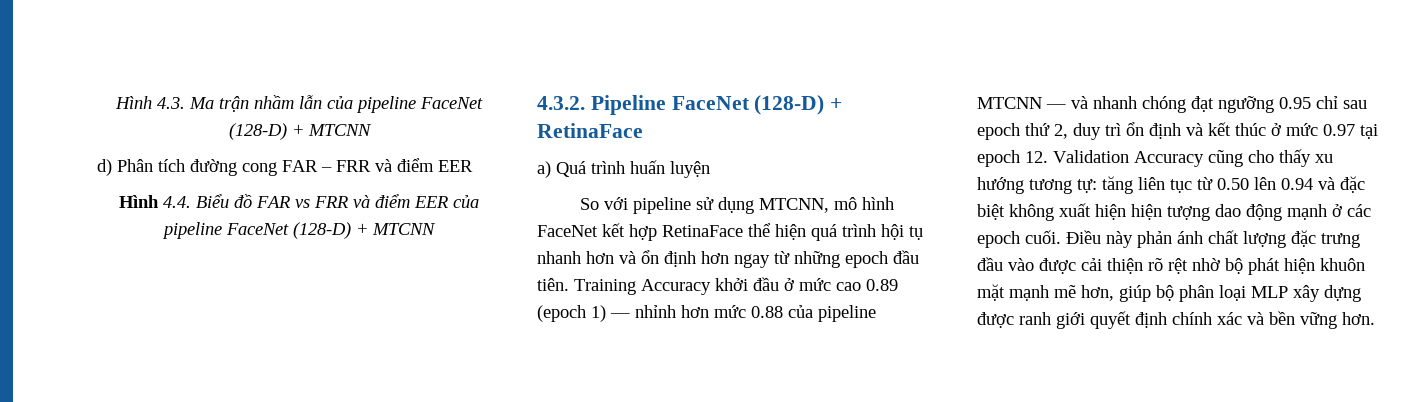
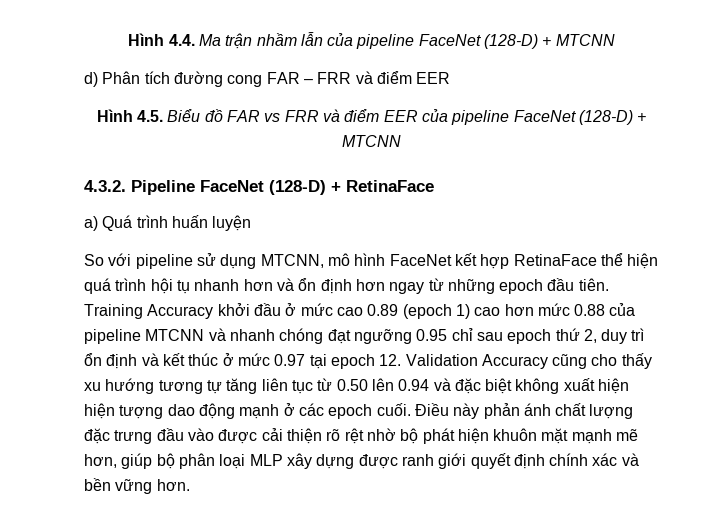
[115,96,185,109] Hình 4.3. -> [128,33,195,46] Hình 4.4.
[163,196,191,208] 4.4. -> [137,110,164,122] 4.5.
[610,305,676,318] — nhỉnh -> [474,307,501,316] cao
[1046,104,1066,109] — -> (205, 335) none
[1077,179,1097,193] tự: -> [206,380,222,394] tự

